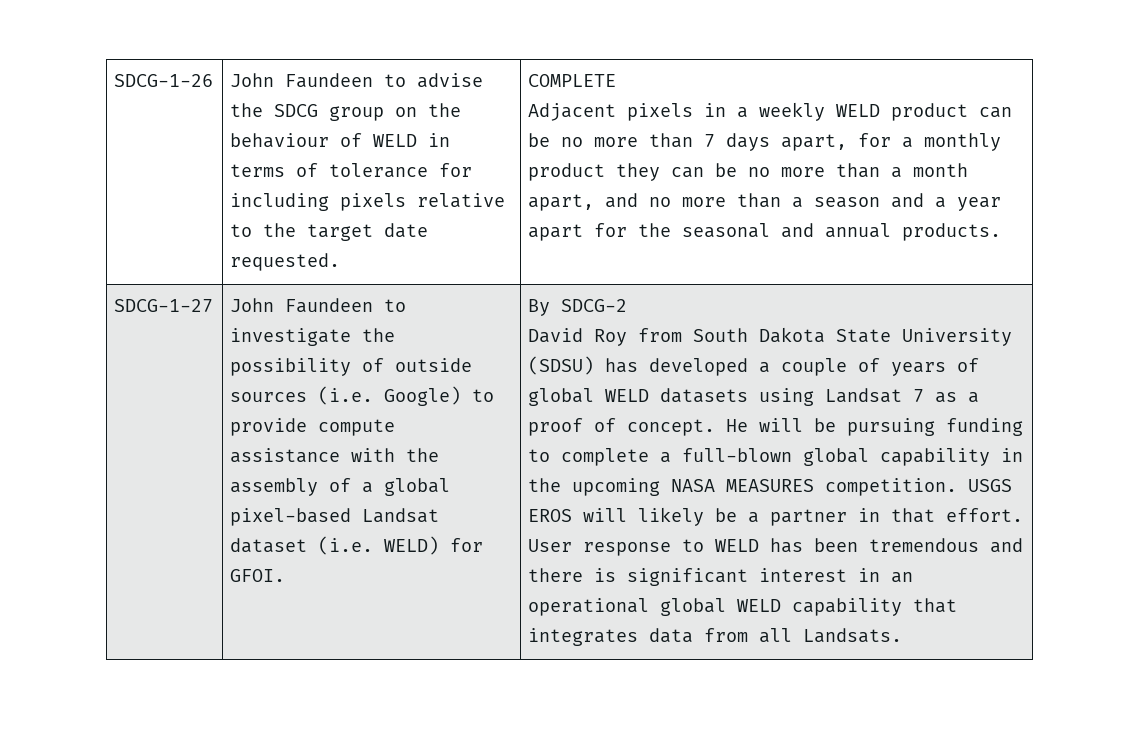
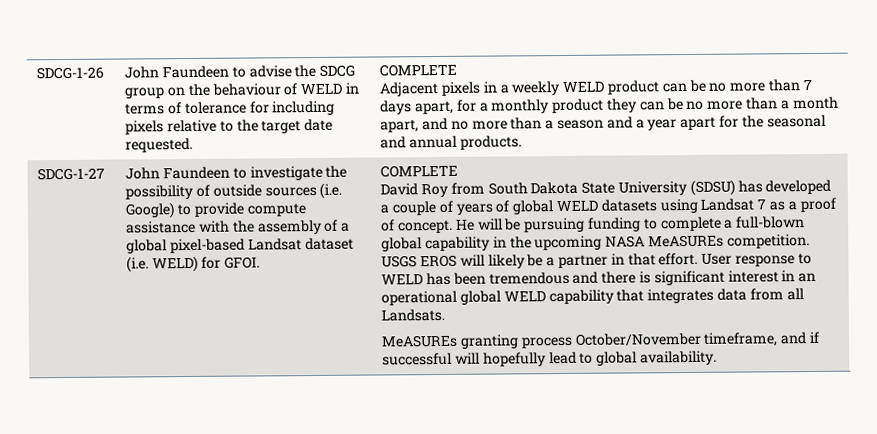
[528,299,628,316] By SDCG-2 -> [380,164,459,178] COMPLETE
[726,479,815,492] MEASURES -> [648,234,725,248] MeASUREs
(903, 635) none -> [381,331,821,349] [382,350,718,367] // MeASUREs granting process October/November timeframe, and if successful will hopefully lead to global availability.

